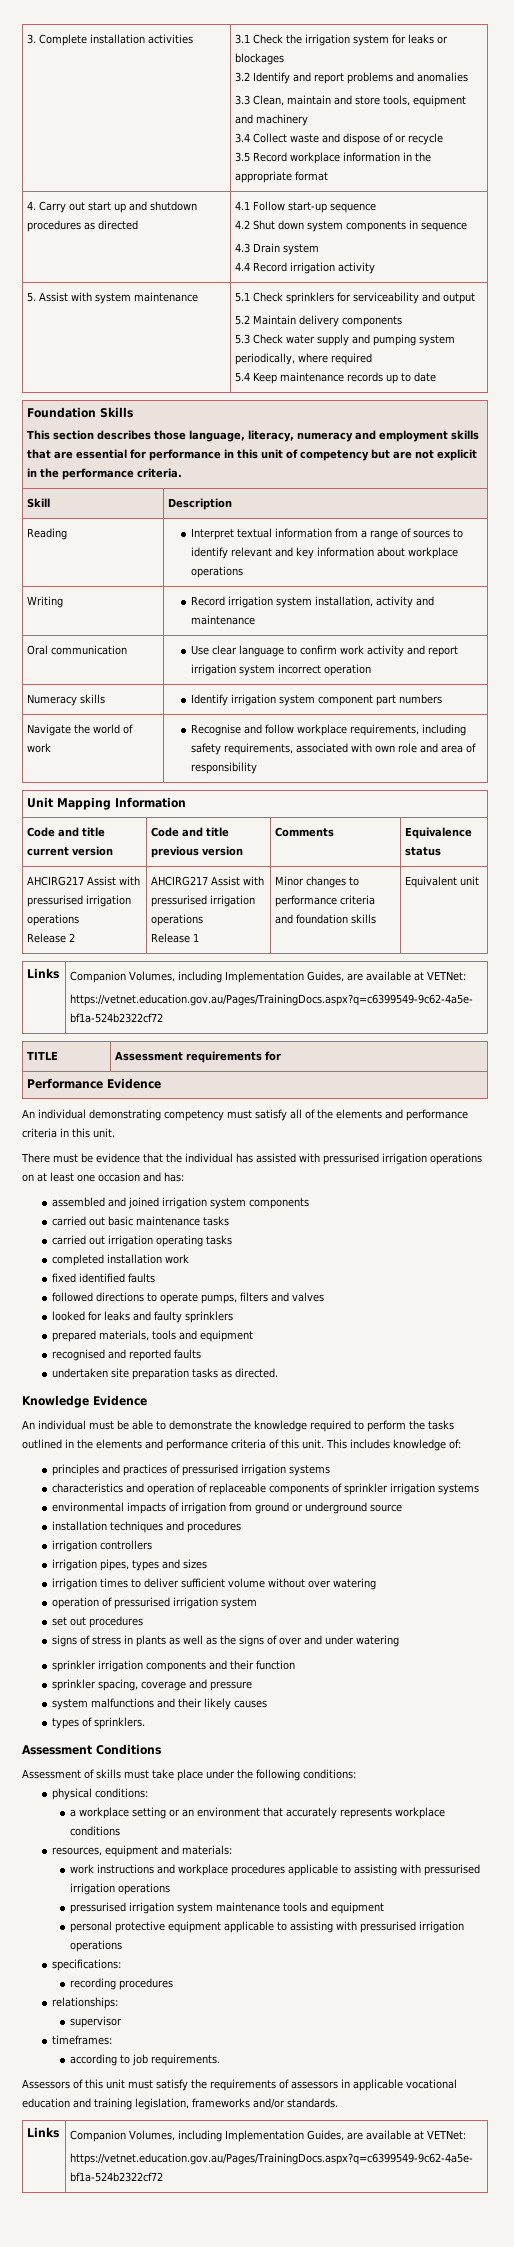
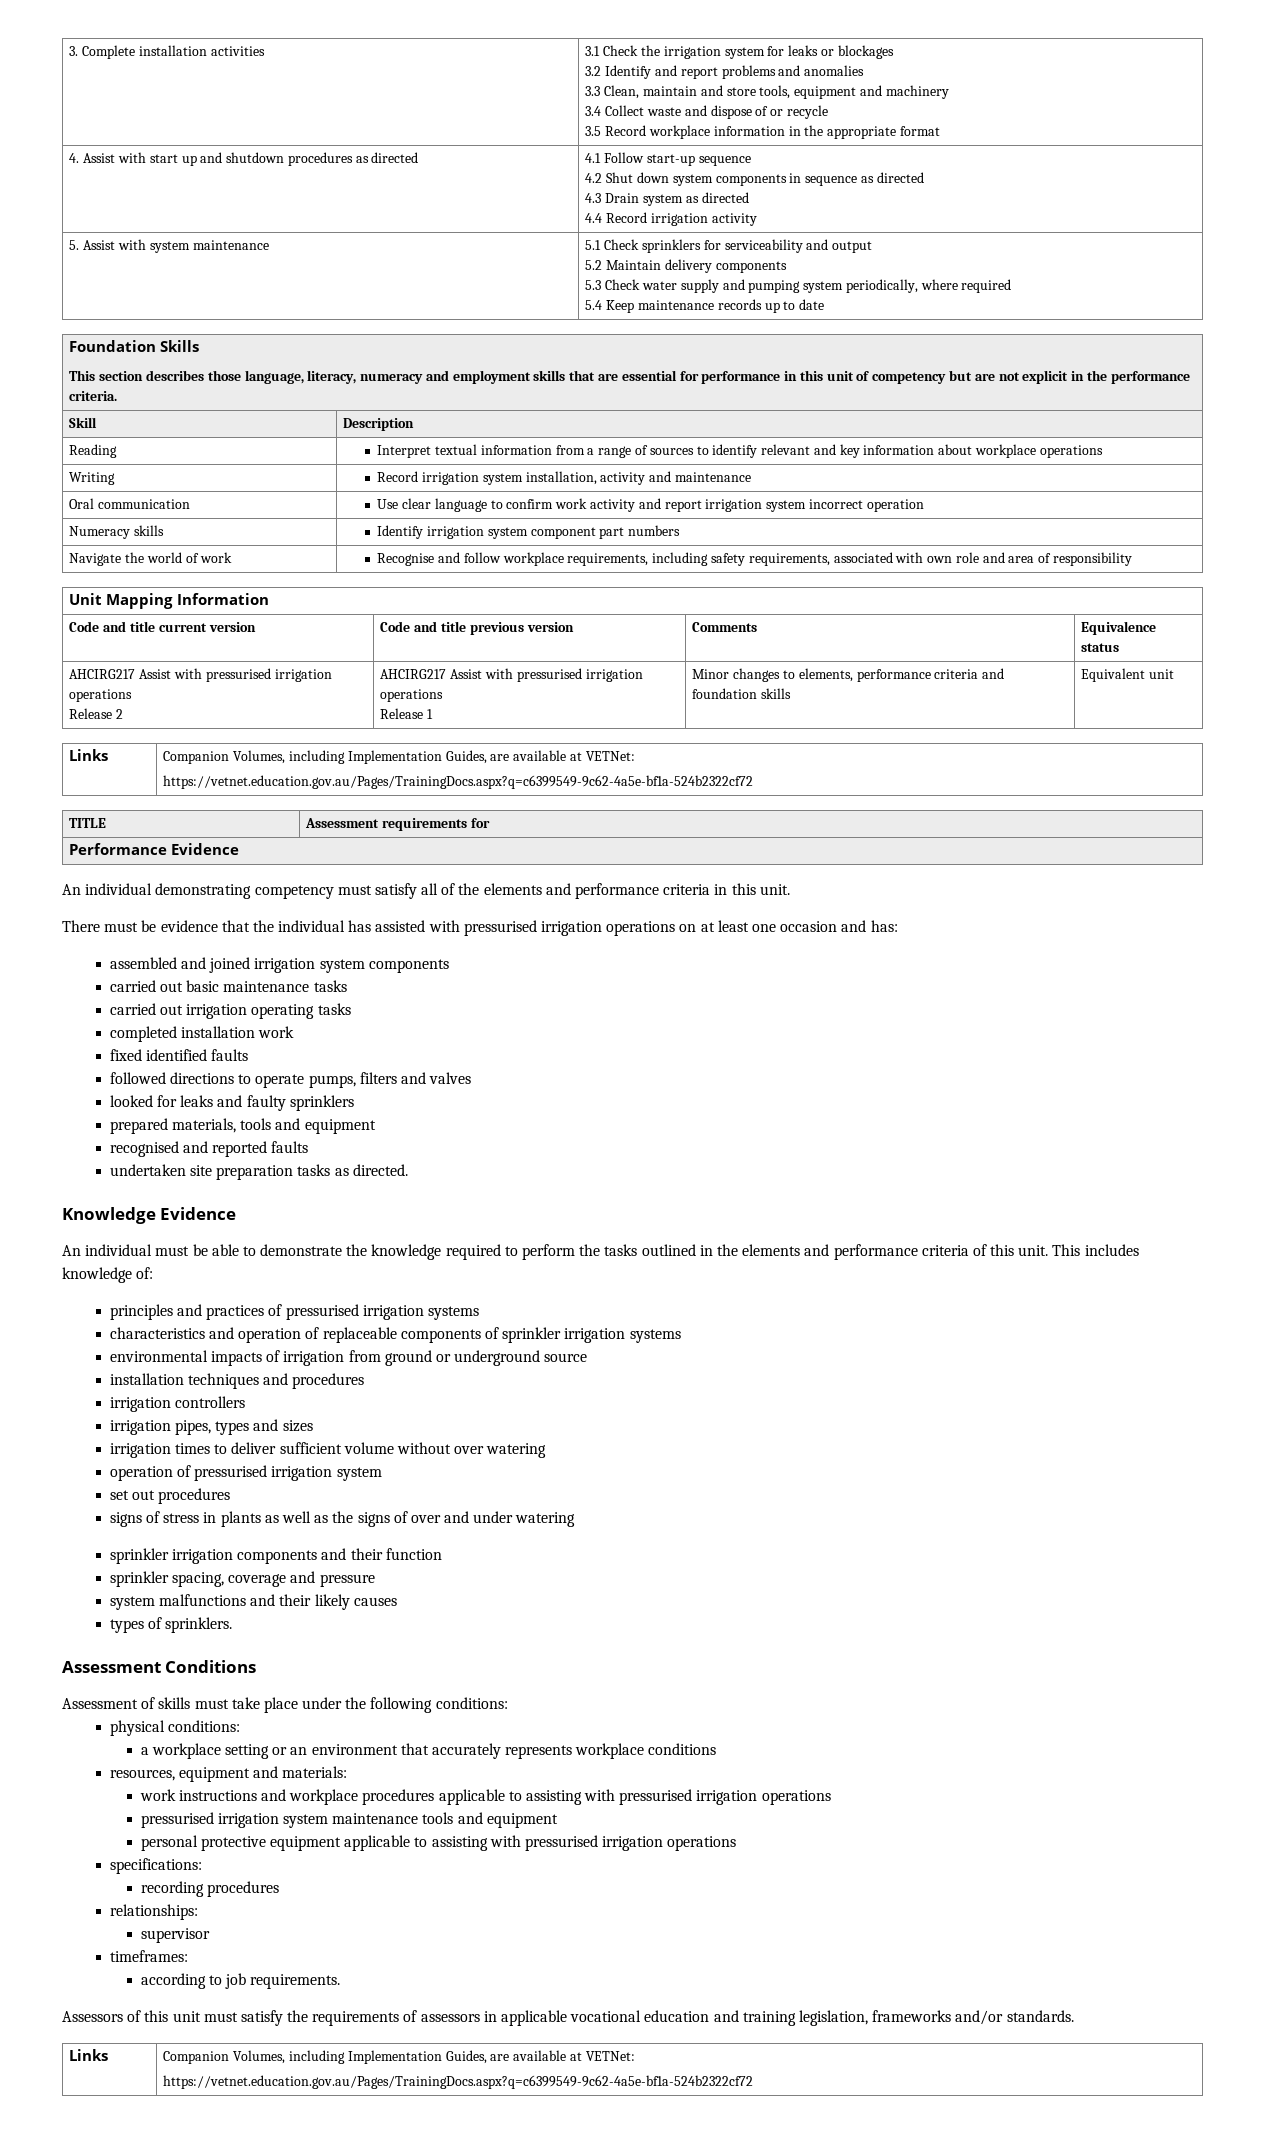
[39,201,86,213] Carry out -> [83,152,146,163] Assist with
(468, 227) none -> [860,172,924,183] as directed
(320, 249) none -> [685,192,749,203] as directed
(360, 881) none -> [798,668,853,682] elements,

